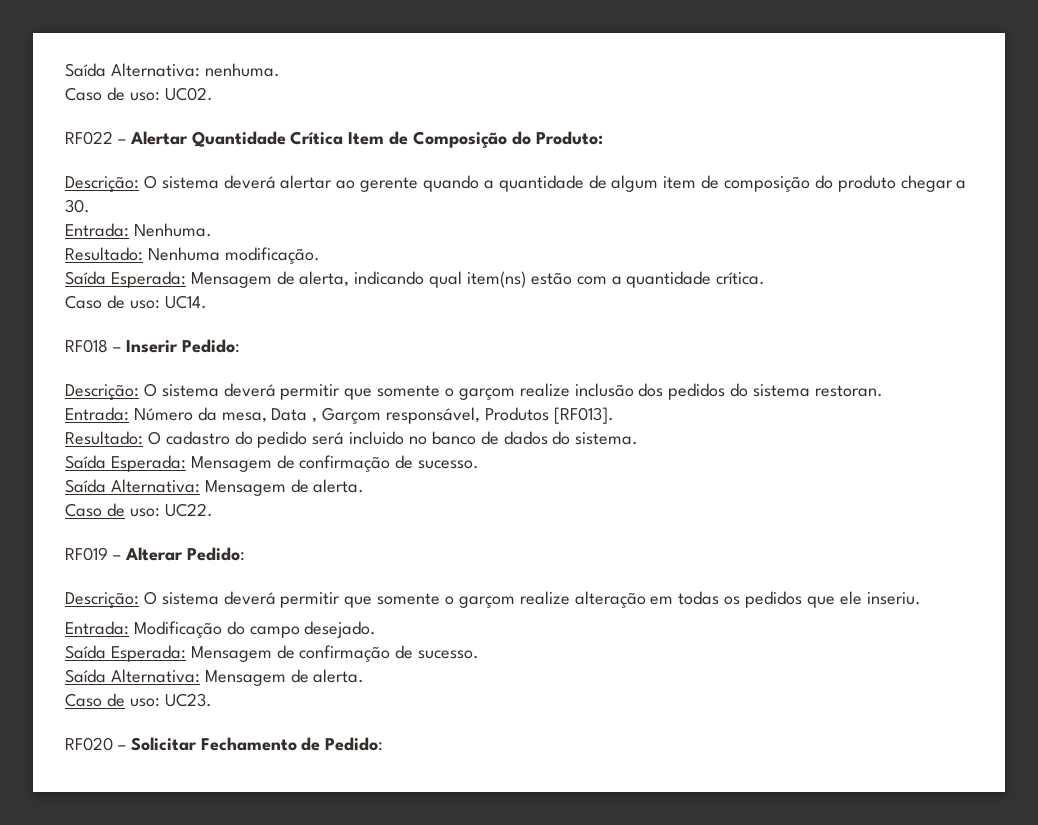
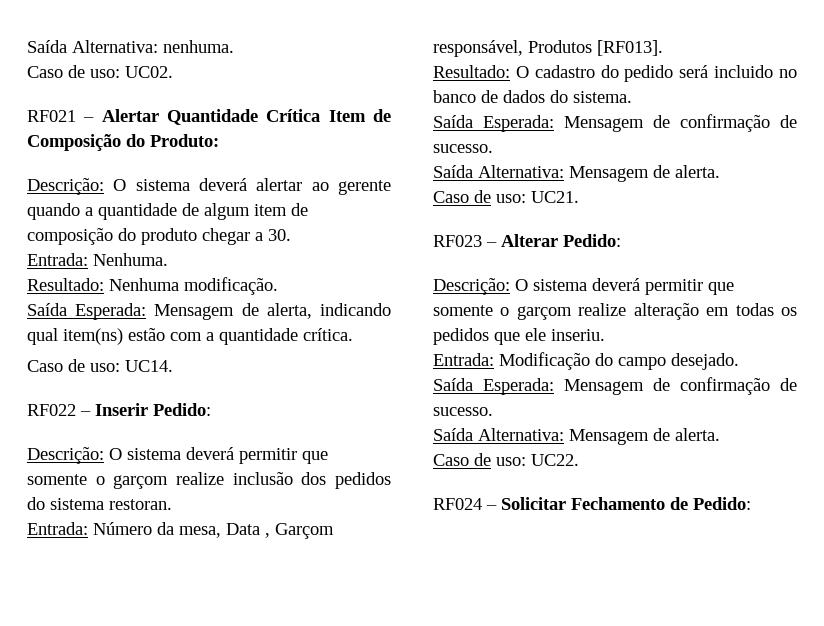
[65,131,113,145] RF022 -> [27,110,76,122] RF021
[65,339,108,353] RF018 -> [27,404,76,416] RF022
[164,503,213,517] [65,547,108,561] UC22. // RF019 -> [531,191,579,203] [433,235,482,247] UC21. // RF023
[164,693,212,707] [65,737,113,751] UC23. // RF020 -> [531,454,579,466] [433,498,482,510] UC22. // RF024

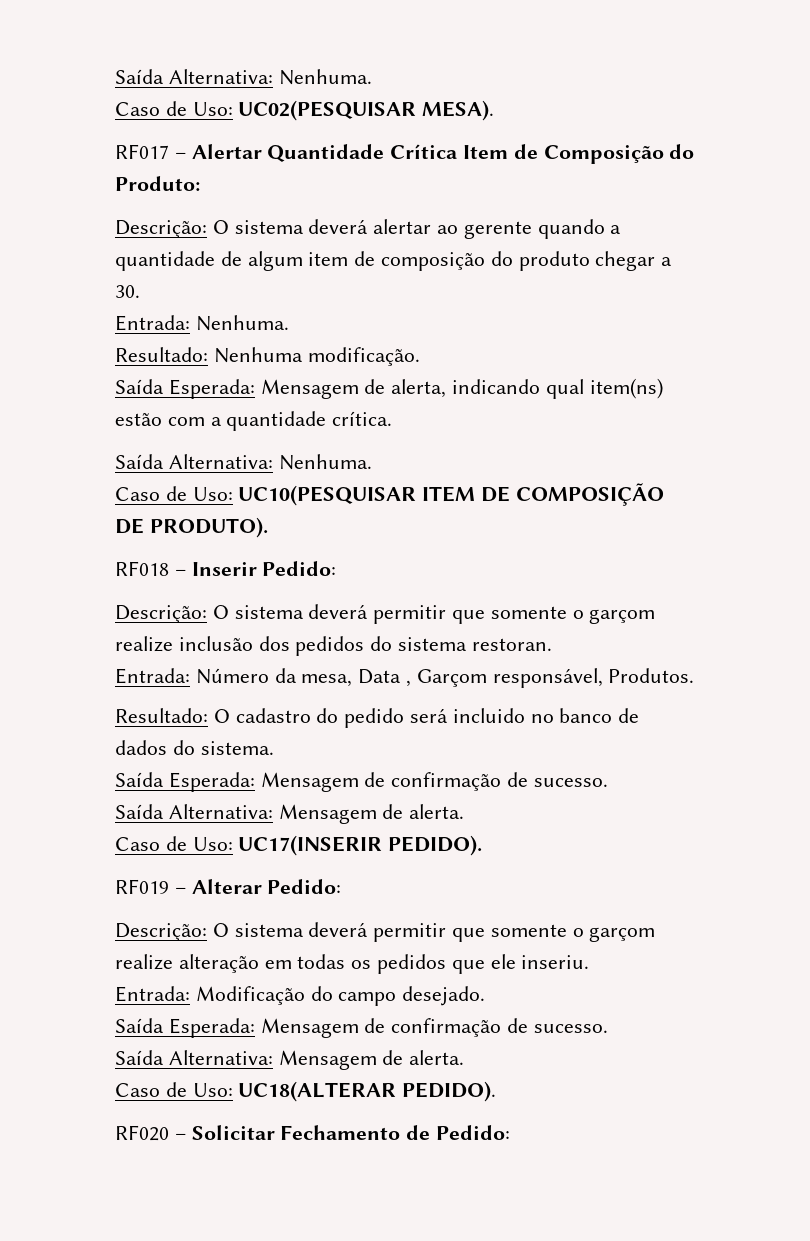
[27,40,234,53] [27,65,173,78] [27,110,76,122] Saída Alternativa: nenhuma. // Caso de uso: UC02. // RF021 -> [115,69,372,85] [115,100,495,121] [115,144,169,159] Saída Alternativa: Nenhuma. // Caso de Uso: UC02(PESQUISAR MESA). // RF017
[27,359,173,372] [27,404,76,416] // Caso de uso: UC14. // RF022 -> [115,454,372,470] [115,483,664,506] [115,517,268,538] [115,561,169,576] // Saída Alternativa: Nenhuma. // Caso de Uso: UC10(PESQUISAR ITEM DE COMPOSIÇÃO DE PRODUTO). // RF018
[528,40,663,56] Produtos [RF013]. -> [608,668,695,683] Produtos.
[496,191,579,203] [433,235,482,247] uso: UC21. // RF023 -> [192,835,483,856] [115,879,169,894] Uso: UC17(INSERIR PEDIDO). // RF019
[496,454,579,466] [433,498,482,510] uso: UC22. // RF024 -> [192,1081,497,1102] [115,1125,169,1141] Uso: UC18(ALTERAR PEDIDO). // RF020

